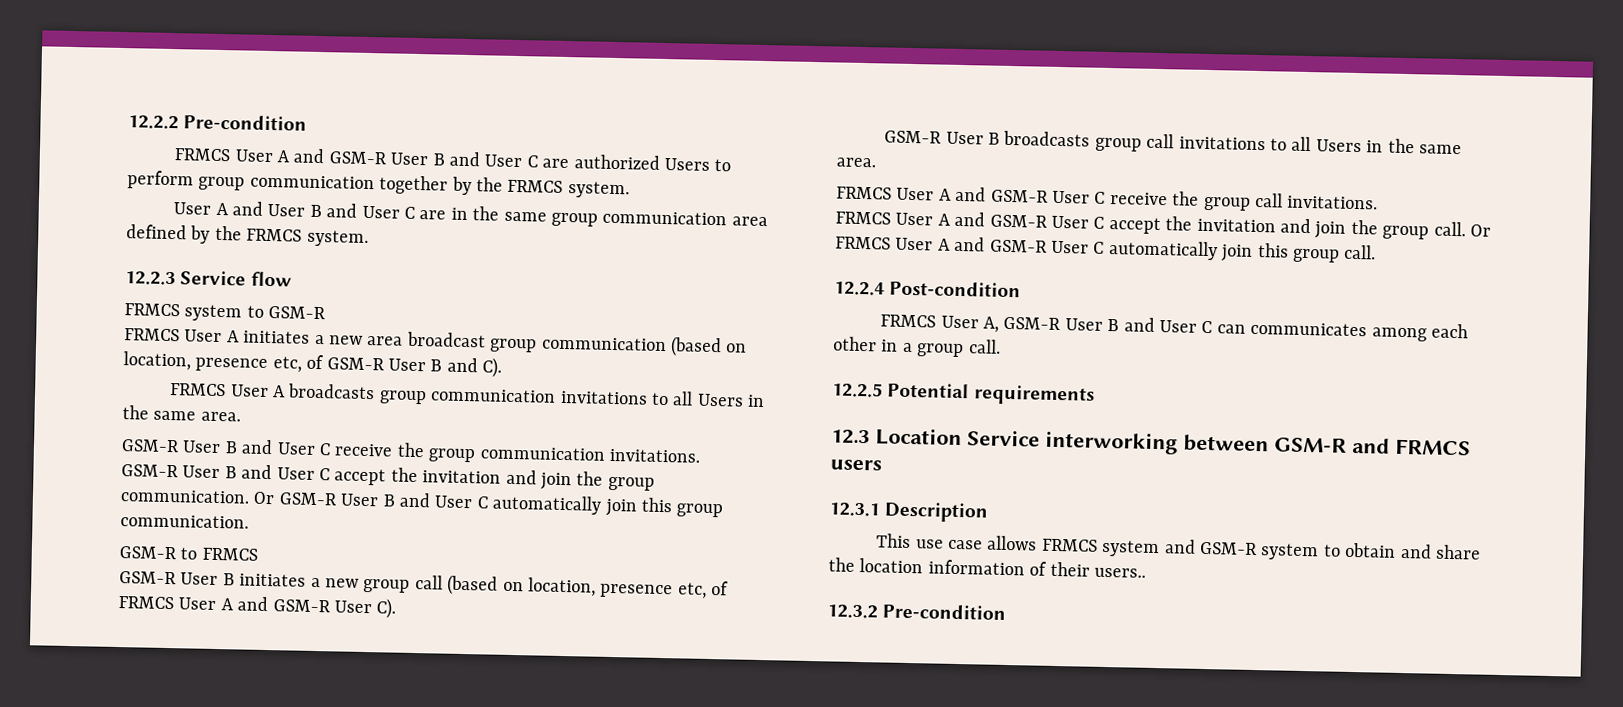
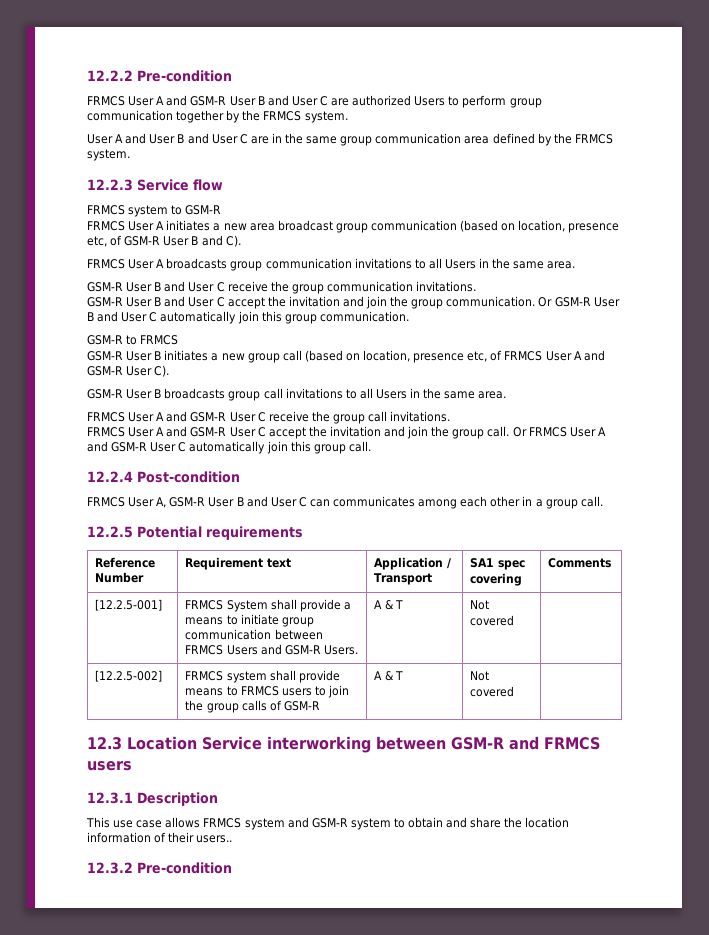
(1095, 395) none -> [95,557,156,568] [95,572,145,583] [185,557,291,570] [374,557,451,570] [374,573,433,585] [470,558,525,570] [470,573,523,586] [548,558,612,568] [95,599,163,611] [185,599,351,612] [185,614,314,627] [185,629,323,640] [185,644,358,655] [374,600,403,610] [470,600,490,610] [470,615,515,626] [95,670,163,682] [185,670,340,683] [185,685,349,698] [185,700,320,713] [374,671,403,681] [470,671,490,681] [470,686,515,697] // Reference Number | Requirement text | Application / Transport | SA1 spec covering | Comments // [12.2.5-001] | FRMCS System shall provide a means to initiate group communication between FRMCS Users and GSM-R Users. | A & T | Not covered | // [12.2.5-002] | FRMCS system shall provide means to FRMCS users to join the group calls of GSM-R | A & T | Not covered |

